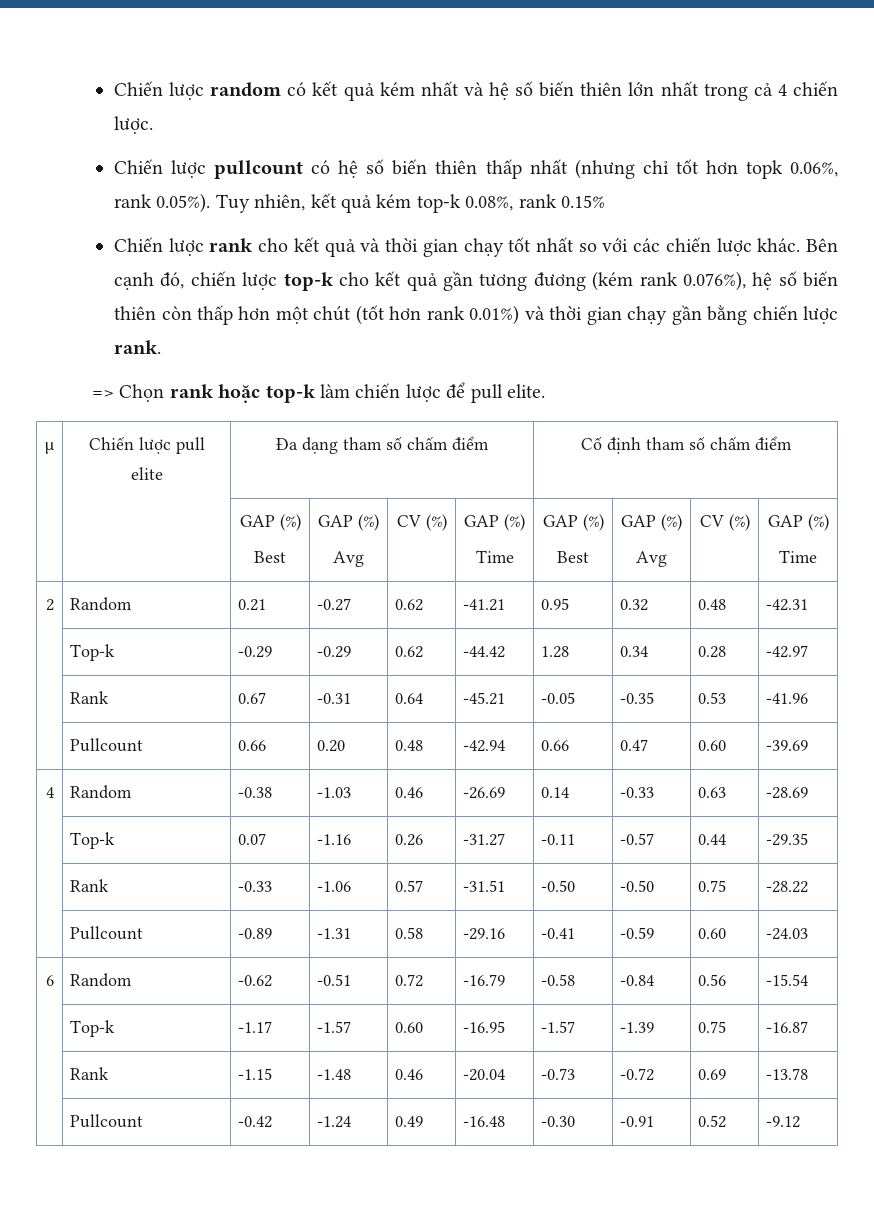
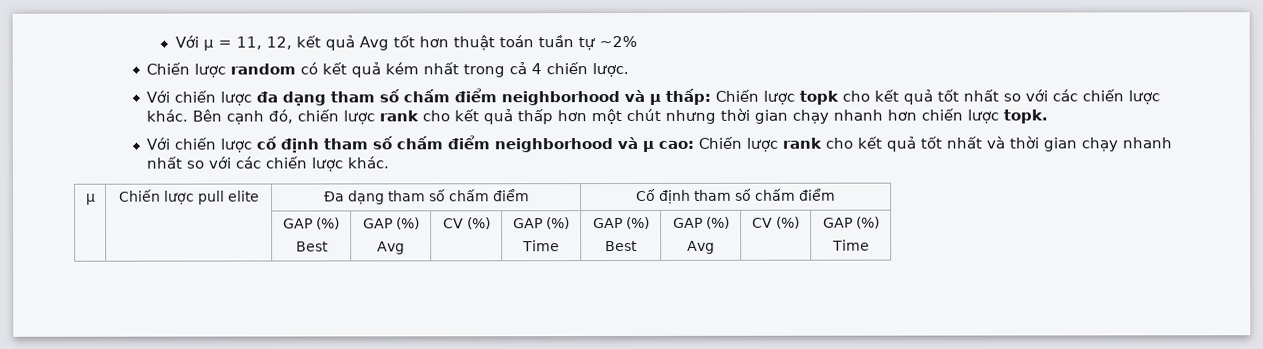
(114, 88) none -> [174,35,637,51] Với µ = 11, 12, kết quả Avg tốt hơn thuật toán tuần tự ~2% //
[463,81,699,100] và hệ số biến thiên lớn nhất -> (460, 68) none
[114,159,838,179] [114,193,606,213] [114,237,504,257] Chiến lược pullcount có hệ số biến thiên thấp nhất (nhưng chỉ tốt hơn topk 0.06%, rank 0.05%). Tuy nhiên, kết quả kém top-k 0.08%, rank 0.15% // Chiến lược rank cho kết quả và thời gian chạy -> [146,88,934,107] Với chiến lược đa dạng tham số chấm điểm neighborhood và µ thấp: Chiến lược topk cho kết quả
[283,271,839,291] [114,305,839,325] [114,340,162,354] [92,382,546,403] top-k cho kết quả gần tương đương (kém rank 0.076%), hệ số biến thiên còn thấp hơn một chút (tốt hơn rank 0.01%) và thời gian chạy gần bằng chiến lược rank. // => Chọn rank hoặc top-k làm chiến lược để pull elite. -> [379,108,1049,125] [146,135,1173,154] [146,156,390,172] rank cho kết quả thấp hơn một chút nhưng thời gian chạy nhanh hơn chiến lược topk. // Với chiến lược cố định tham số chấm điểm neighborhood và µ cao: Chiến lược rank cho kết quả tốt nhất và thời gian chạy nhanh nhất so với các chiến lược khác.
[45,599,54,611] [70,597,133,611] [238,599,267,611] [317,598,352,611] [395,599,424,611] [463,599,506,611] [541,598,570,610] [620,599,649,611] [698,599,727,610] [766,599,809,611] [70,644,116,661] [238,646,273,658] [317,646,352,658] [395,646,424,658] [463,646,506,658] [541,646,570,658] [620,646,649,657] [698,646,727,658] [766,645,809,658] [70,691,110,704] [238,692,267,704] [317,693,352,704] [395,693,424,704] [463,692,506,705] [541,692,576,704] [620,692,655,704] [698,692,727,704] [766,693,809,704] [70,738,144,752] [238,740,267,751] [317,740,346,752] [395,740,424,751] [463,740,506,752] [541,740,570,751] [620,739,649,751] [698,740,727,751] [766,740,809,751] [45,787,54,798] [70,785,133,799] [238,787,273,798] [317,787,352,798] [395,787,424,798] [463,787,506,799] [541,787,570,798] [620,787,655,798] [698,787,727,798] [766,787,809,799] [70,832,116,849] [238,833,267,845] [317,834,352,845] [395,834,424,846] [463,833,506,846] [541,834,576,845] [620,833,655,845] [698,834,727,845] [766,833,809,846] [70,879,110,892] [238,881,273,892] [317,881,352,892] [395,880,424,892] [463,880,506,892] [541,880,576,892] [620,880,655,892] [698,880,727,892] [766,881,809,893] [70,926,144,940] [238,928,273,939] [317,928,352,939] [395,927,424,939] [463,928,506,940] [541,928,576,939] [620,927,655,939] [698,928,727,939] [766,928,809,940] [45,975,54,986] [70,973,133,987] [238,975,273,987] [317,974,352,986] [395,974,424,987] [463,974,506,986] [541,974,576,986] [620,975,655,986] [698,974,727,986] [766,974,809,986] [70,1020,116,1037] [238,1021,273,1033] [317,1021,352,1033] [395,1022,424,1033] [463,1021,506,1033] [541,1021,576,1033] [620,1022,655,1033] [698,1021,727,1033] [766,1021,809,1033] [70,1067,110,1080] [238,1068,273,1080] [317,1069,352,1080] [395,1069,424,1080] [463,1069,506,1081] [541,1068,576,1080] [620,1068,655,1081] [698,1069,727,1080] [766,1068,809,1080] [70,1114,144,1128] [238,1116,273,1128] [317,1116,352,1128] [395,1116,424,1127] [463,1116,506,1127] [541,1116,576,1127] [620,1116,655,1127] [698,1115,727,1128] [766,1116,801,1128] // 2 | Random | 0.21 | -0.27 | 0.62 | -41.21 | 0.95 | 0.32 | 0.48 | -42.31 // | Top-k | -0.29 | -0.29 | 0.62 | -44.42 | 1.28 | 0.34 | 0.28 | -42.97 // | Rank | 0.67 | -0.31 | 0.64 | -45.21 | -0.05 | -0.35 | 0.53 | -41.96 // | Pullcount | 0.66 | 0.20 | 0.48 | -42.94 | 0.66 | 0.47 | 0.60 | -39.69 // 4 | Random | -0.38 | -1.03 | 0.46 | -26.69 | 0.14 | -0.33 | 0.63 | -28.69 // | Top-k | 0.07 | -1.16 | 0.26 | -31.27 | -0.11 | -0.57 | 0.44 | -29.35 // | Rank | -0.33 | -1.06 | 0.57 | -31.51 | -0.50 | -0.50 | 0.75 | -28.22 // | Pullcount | -0.89 | -1.31 | 0.58 | -29.16 | -0.41 | -0.59 | 0.60 | -24.03 // 6 | Random | -0.62 | -0.51 | 0.72 | -16.79 | -0.58 | -0.84 | 0.56 | -15.54 // | Top-k | -1.17 | -1.57 | 0.60 | -16.95 | -1.57 | -1.39 | 0.75 | -16.87 // | Rank | -1.15 | -1.48 | 0.46 | -20.04 | -0.73 | -0.72 | 0.69 | -13.78 // | Pullcount | -0.42 | -1.24 | 0.49 | -16.48 | -0.30 | -0.91 | 0.52 | -9.12 -> (870, 245) none

